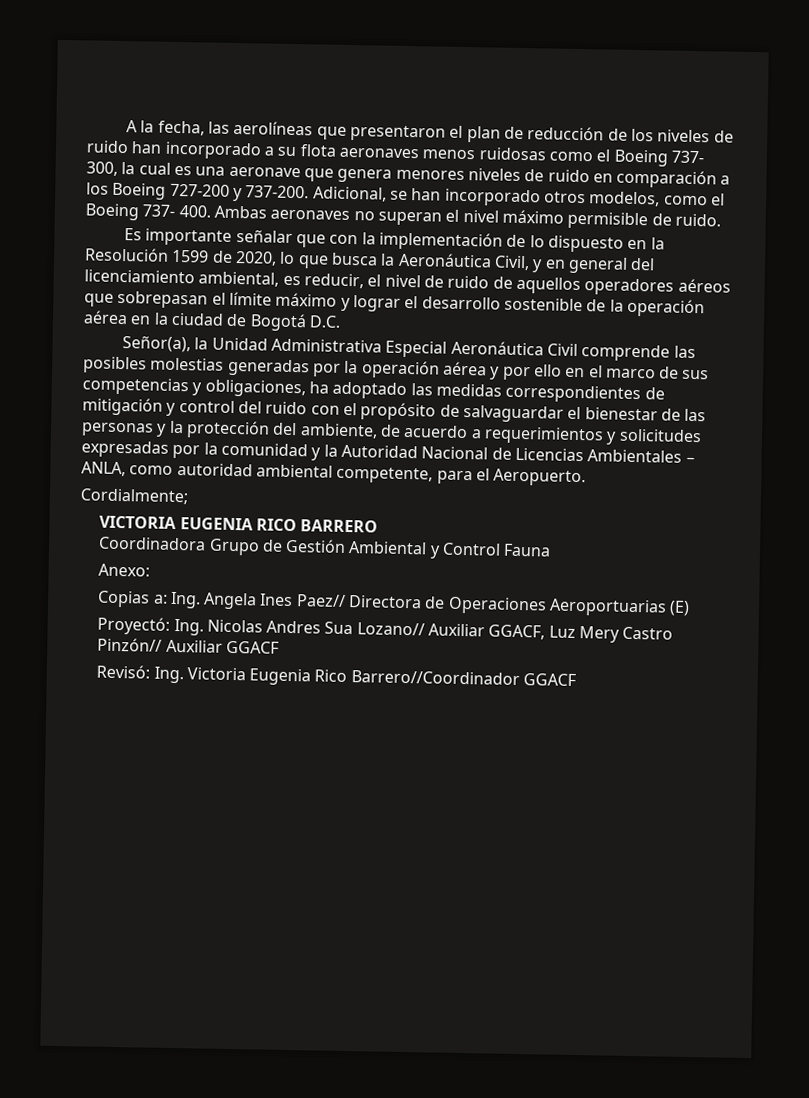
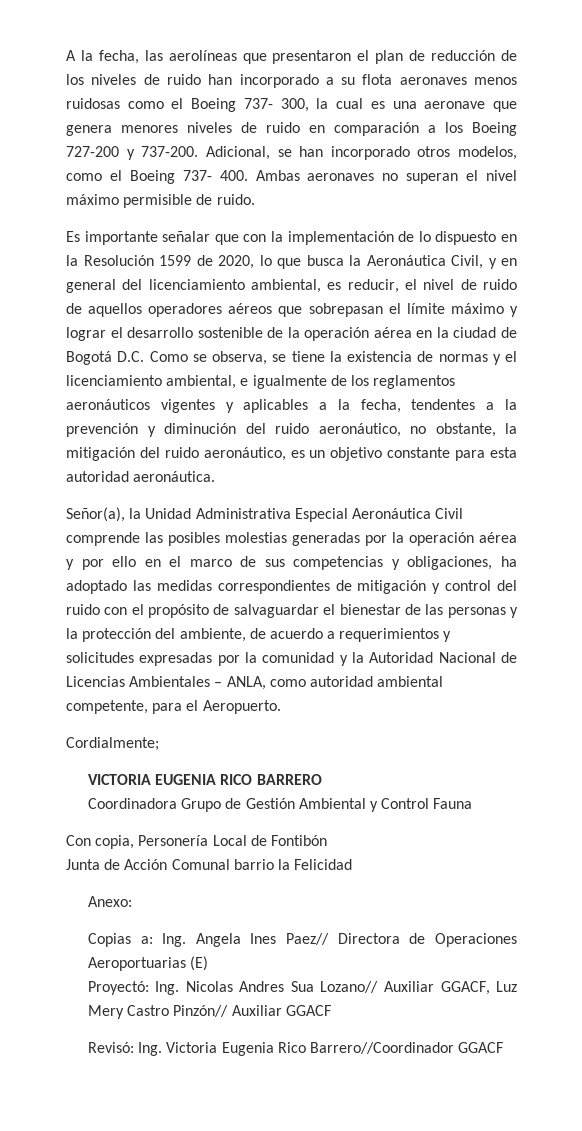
(341, 321) none -> [149,351,517,365] [66,375,456,389] [66,399,517,413] [66,423,517,437] [66,447,518,461] [66,471,216,482] Como se observa, se tiene la existencia de normas y el licenciamiento ambiental, e igualmente de los reglamentos aeronáuticos vigentes y aplicables a la fecha, tendentes a la prevención y diminución del ruido aeronáutico, no obstante, la mitigación del ruido aeronáutico, es un objetivo constante para esta autoridad aeronáutica.
(552, 550) none -> [66,835,327,849] [66,859,353,870] // Con copia, Personería Local de Fontibón // Junta de Acción Comunal barrio la Felicidad

